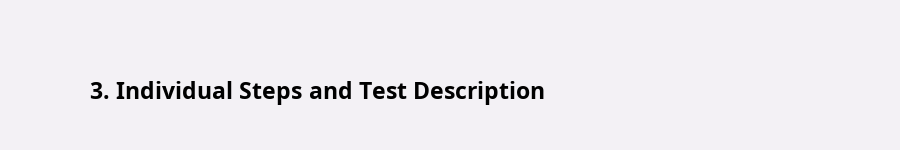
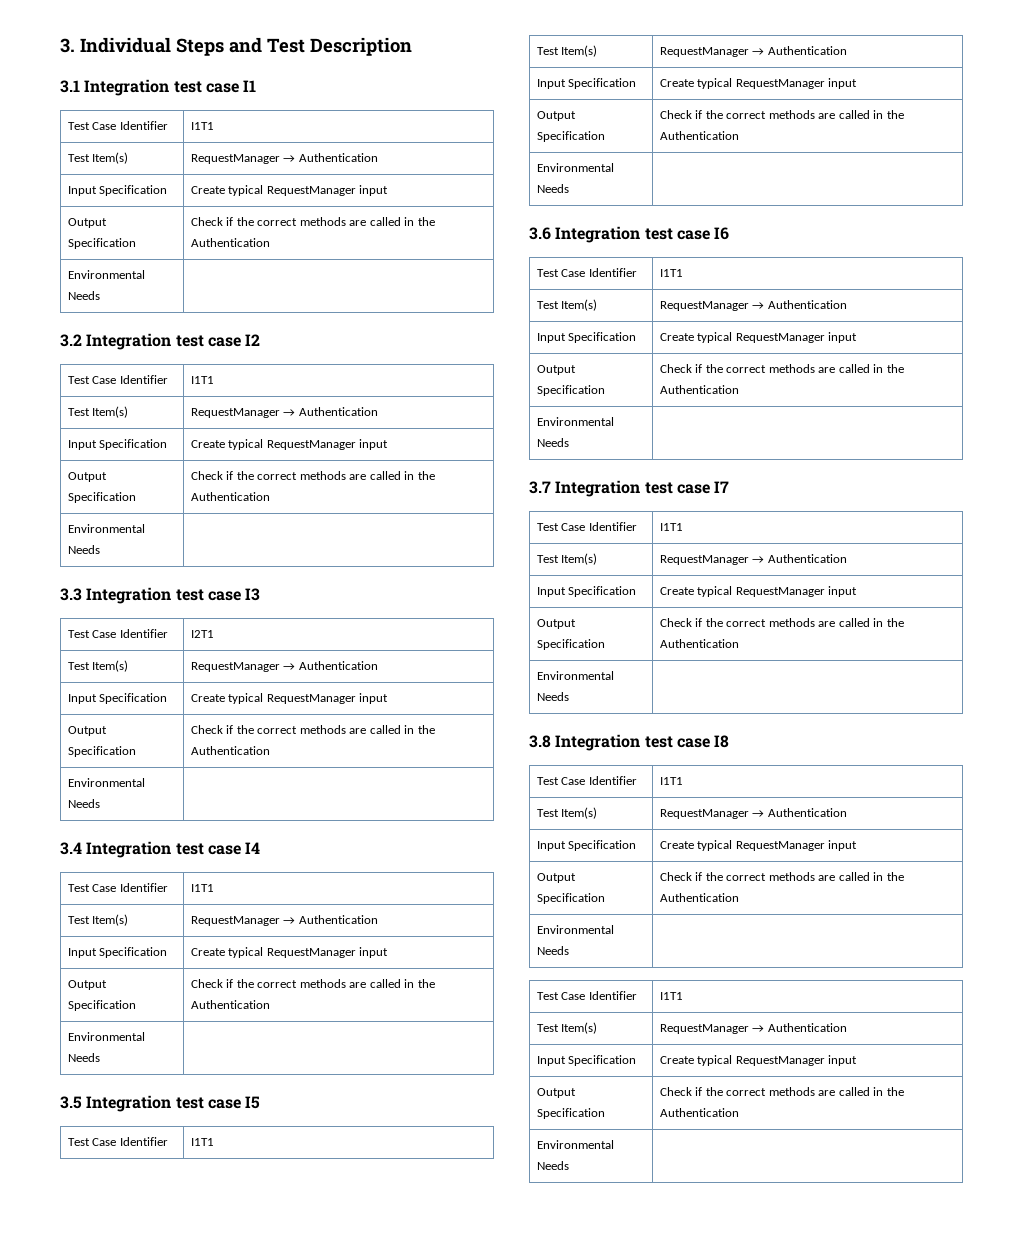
(546, 93) none -> [60,79,257,96] [67,121,168,130] [190,122,214,130] [67,152,129,164] [190,153,378,164] [67,185,168,196] [190,185,389,196] [67,218,107,228] [67,238,136,249] [190,217,435,226] [190,238,270,247] [67,270,145,279] [67,291,100,300] [60,333,261,350] [67,375,168,384] [190,376,214,384] [67,406,129,418] [190,407,378,418] [67,439,168,450] [190,439,389,450] [67,472,107,482] [67,492,136,503] [190,471,435,480] [190,492,270,501] [67,524,145,533] [67,545,100,554] [60,587,261,604] [67,629,168,638] [190,630,214,638] [67,660,129,672] [190,661,378,672] [67,693,168,704] [190,693,389,704] [67,726,107,736] [67,746,136,757] [190,725,435,734] [190,746,270,755] [67,778,145,787] [67,799,100,808] [60,841,261,858] [67,883,168,892] [190,884,214,892] [67,914,129,926] [190,915,378,926] [67,947,168,958] [190,947,389,958] [67,980,107,990] [67,1000,136,1011] [190,979,435,988] [190,1000,270,1009] [67,1032,145,1041] [67,1053,100,1062] [60,1095,261,1112] [67,1137,168,1146] [190,1138,214,1146] [536,45,598,57] [659,46,847,57] [536,78,637,89] [659,78,858,89] [536,111,576,121] [536,131,605,142] [659,110,904,119] [659,131,739,140] [536,163,614,172] [536,184,569,193] [529,226,730,243] [536,268,637,277] [659,269,683,277] [536,299,598,311] [659,300,847,311] [536,332,637,343] [659,332,858,343] [536,365,576,375] [536,385,605,396] [659,364,904,373] [659,385,739,394] [536,417,614,426] [536,438,569,447] [529,480,730,497] [536,522,637,531] [659,523,683,531] [536,553,598,565] [659,554,847,565] [536,586,637,597] [659,586,858,597] [536,619,576,629] [536,639,605,650] [659,618,904,627] [659,639,739,648] [536,671,614,680] [536,692,569,701] [529,734,730,751] [536,776,637,785] [659,777,683,785] [536,807,598,819] [659,808,847,819] [536,840,637,851] [659,840,858,851] [536,873,576,883] [536,893,605,904] [659,872,904,881] [659,893,739,902] [536,925,614,934] [536,946,569,955] [536,991,637,1000] [659,992,683,1000] [536,1022,598,1034] [659,1023,847,1034] [536,1055,637,1066] [659,1055,858,1066] [536,1088,576,1098] [536,1108,605,1119] [659,1087,904,1096] [659,1108,739,1117] [536,1140,614,1149] [536,1161,569,1170] // 3.1 Integration test case I1 // Test Case Identifier | I1T1 // Test Item(s) | RequestManager → Authentication // Input Specification | Create typical RequestManager input // Output Specification | Check if the correct methods are called in the Authentication // Environmental Needs | // 3.2 Integration test case I2 // Test Case Identifier | I1T1 // Test Item(s) | RequestManager → Authentication // Input Specification | Create typical RequestManager input // Output Specification | Check if the correct methods are called in the Authentication // Environmental Needs | // 3.3 Integration test case I3 // Test Case Identifier | I2T1 // Test Item(s) | RequestManager → Authentication // Input Specification | Create typical RequestManager input // Output Specification | Check if the correct methods are called in the Authentication // Environmental Needs | // 3.4 Integration test case I4 // Test Case Identifier | I1T1 // Test Item(s) | RequestManager → Authentication // Input Specification | Create typical RequestManager input // Output Specification | Check if the correct methods are called in the Authentication // Environmental Needs | // 3.5 Integration test case I5 // Test Case Identifier | I1T1 // Test Item(s) | RequestManager → Authentication // Input Specification | Create typical RequestManager input // Output Specification | Check if the correct methods are called in the Authentication // Environmental Needs | // 3.6 Integration test case I6 // Test Case Identifier | I1T1 // Test Item(s) | RequestManager → Authentication // Input Specification | Create typical RequestManager input // Output Specification | Check if the correct methods are called in the Authentication // Environmental Needs | // 3.7 Integration test case I7 // Test Case Identifier | I1T1 // Test Item(s) | RequestManager → Authentication // Input Specification | Create typical RequestManager input // Output Specification | Check if the correct methods are called in the Authentication // Environmental Needs | // 3.8 Integration test case I8 // Test Case Identifier | I1T1 // Test Item(s) | RequestManager → Authentication // Input Specification | Create typical RequestManager input // Output Specification | Check if the correct methods are called in the Authentication // Environmental Needs | // Test Case Identifier | I1T1 // Test Item(s) | RequestManager → Authentication // Input Specification | Create typical RequestManager input // Output Specification | Check if the correct methods are called in the Authentication // Environmental Needs |

